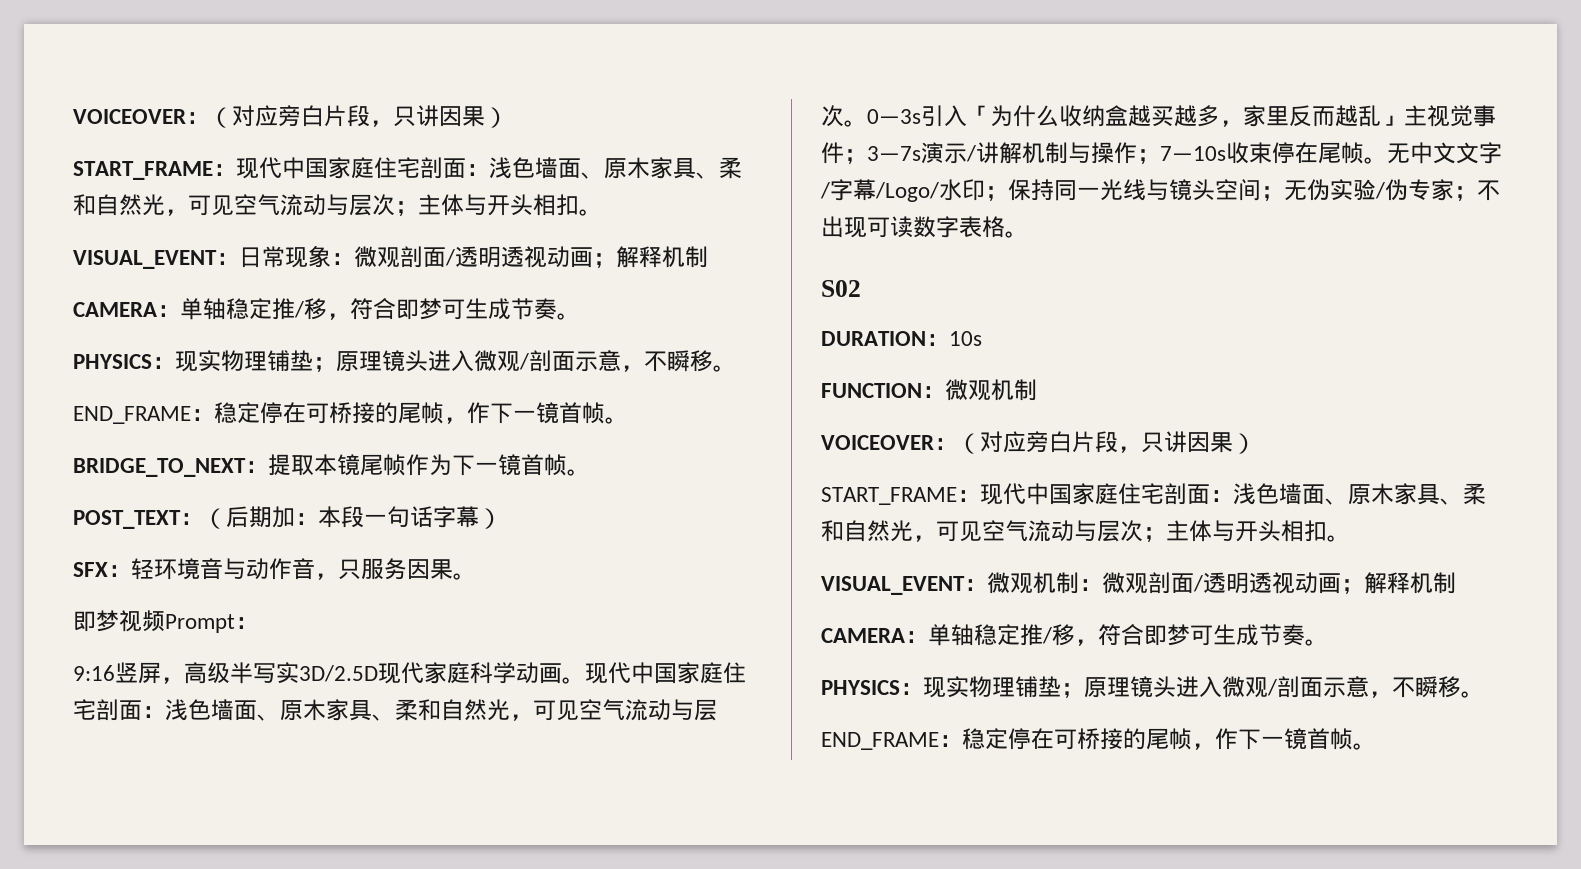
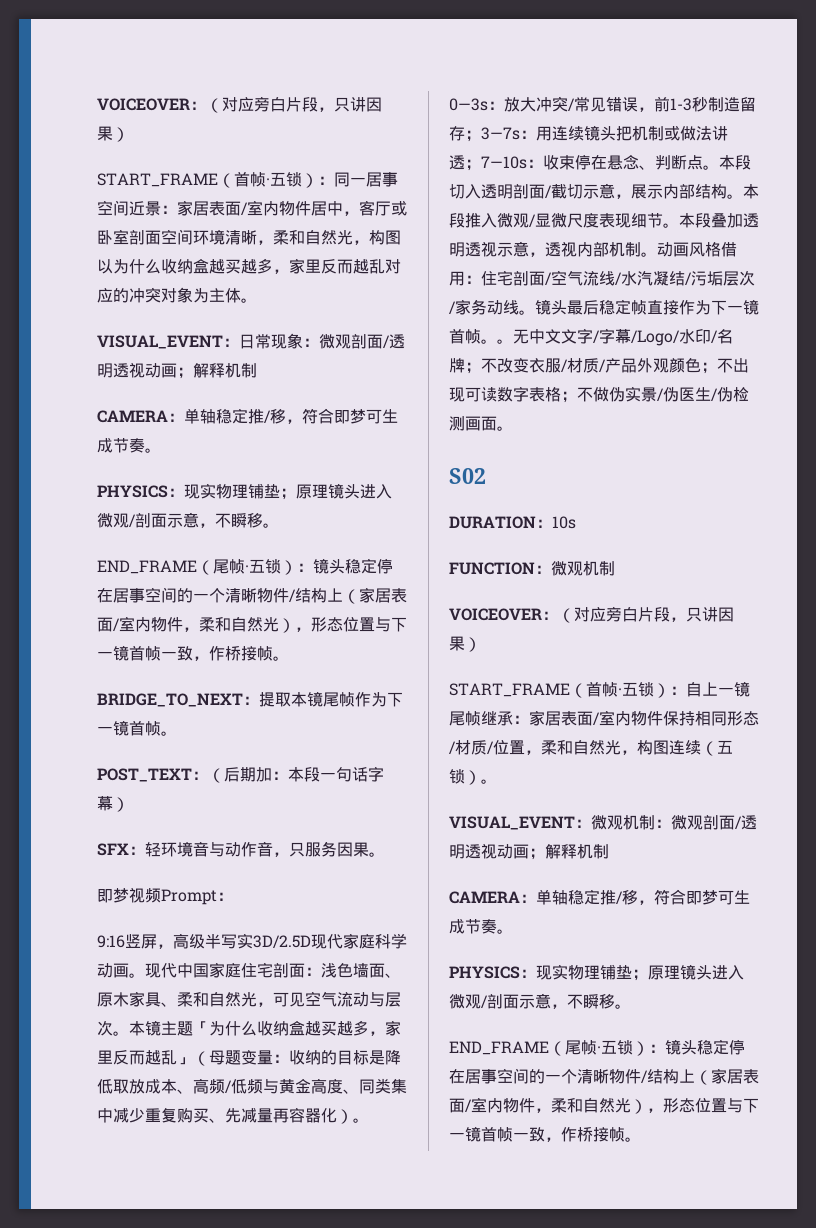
[73,105,508,128] [73,157,742,180] [73,194,579,216] VOICEOVER：（对应旁白片段，只讲因果） // START_FRAME：现代中国家庭住宅剖面：浅色墙面、原木家具、柔和自然光，可见空气流动与层次；主体与开头相扣 -> [97,96,382,113] [97,126,129,142] [97,172,398,188] [97,200,407,216] [97,229,401,245] [97,258,401,274] [97,287,241,303] VOICEOVER：（对应旁白片段，只讲因果） // START_FRAME（首帧·五锁）：同一居事空间近景：家居表面/室内物件居中，客厅或卧室剖面空间环境清晰，柔和自然光，构图以为什么收纳盒越买越多，家里反而越乱对应的冲突对象为主体
[191,402,582,424] ：稳定停在可桥接的尾帧，作下一镜首 -> [197,558,393,575] [97,587,407,604] [97,616,407,633] [97,645,257,661] （尾帧·五锁）：镜头稳定停在居事空间的一个清晰物件/结构上（家居表面/室内物件，柔和自然光），形态位置与下一镜首帧一致，作桥接
[867,105,967,127] 0—3s引入 -> [129,1020,193,1036] 本镜主题
[1404,105,1496,127] [821,142,1364,164] 主视觉事件；3—7s演示/讲解机制与操作；7—10s收束停在尾帧 -> [193,1050,401,1066] [97,1078,407,1094] [97,1107,369,1124] [449,96,756,112] [449,125,728,142] [449,154,751,171] [449,183,759,199] [449,213,759,228] [449,241,737,257] [449,270,755,286] [449,299,759,315] [449,329,497,344] （母题变量：收纳的目标是降低取放成本、高频/低频与黄金高度、同类集中减少重复购买、先减量再容器化）。0—3s：放大冲突/常见错误，前1-3秒制造留存；3—7s：用连续镜头把机制或做法讲透；7—10s：收束停在悬念、判断点。本段切入透明剖面/截切示意，展示内部结构。本段推入微观/显微尺度表现细节。本段叠加透明透视示意，透视内部机制。动画风格借用：住宅剖面/空气流线/水汽凝结/污垢层次/家务动线。镜头最后稳定帧直接作为下一镜首帧。
[985,179,1454,201] ；保持同一光线与镜头空间；无伪实验/伪专家 -> [711,329,733,344] [449,358,701,374] /名牌；不改变衣服/材质/产品外观颜色
(1005, 227) none -> [561,386,749,403] [449,416,497,431] ；不做伪实景/伪医生/伪检测画面
[957,483,1486,505] [821,520,1327,542] ：现代中国家庭住宅剖面：浅色墙面、原木家具、柔和自然光，可见空气流动与层次；主体与开头相扣 -> [570,681,750,698] [449,710,759,726] [449,740,733,756] [449,769,481,785] （首帧·五锁）：自上一镜尾帧继承：家居表面/室内物件保持相同形态/材质/位置，柔和自然光，构图连续（五锁）
[939,728,1330,750] ：稳定停在可桥接的尾帧，作下一镜首 -> [549,1039,745,1056] [449,1068,759,1085] [449,1097,759,1114] [449,1126,609,1142] （尾帧·五锁）：镜头稳定停在居事空间的一个清晰物件/结构上（家居表面/室内物件，柔和自然光），形态位置与下一镜首帧一致，作桥接

